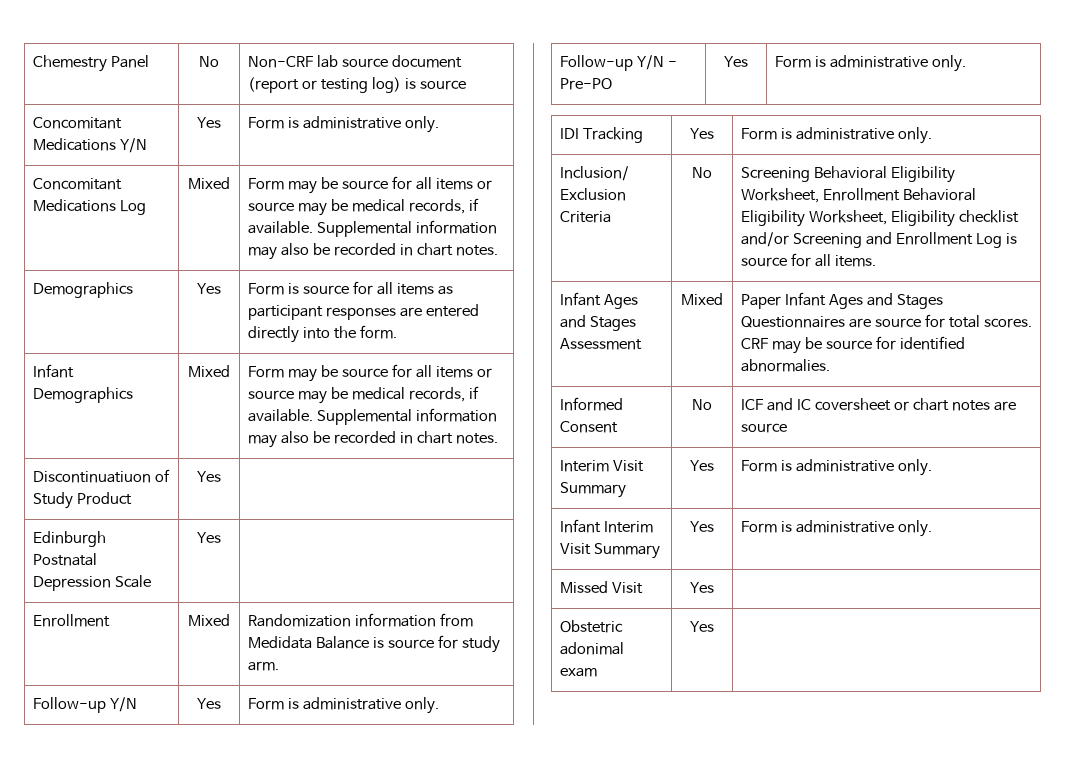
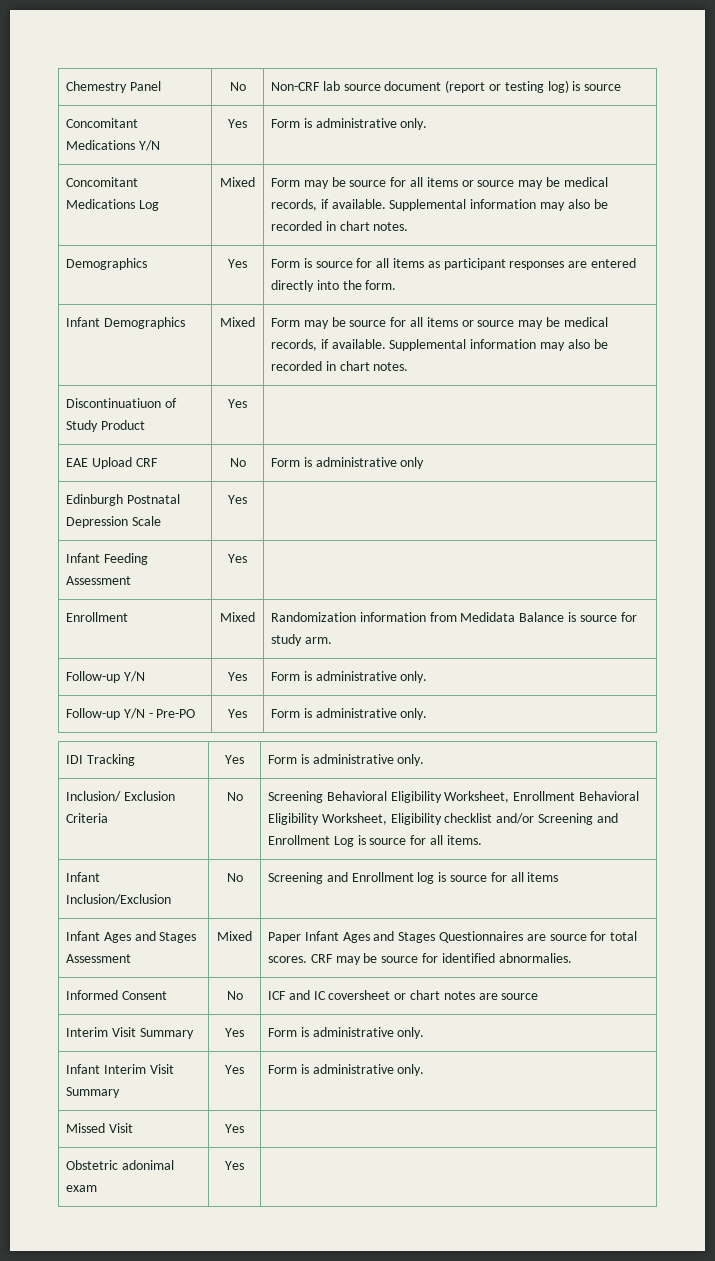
(222, 476) none -> [66,457,158,469] [229,458,246,467] [271,457,425,469] // EAE Upload CRF | No | Form is administrative only
(222, 537) none -> [66,553,148,565] [66,576,132,585] [228,554,247,563] // Infant Feeding Assessment | Yes |
(876, 261) none -> [66,872,101,882] [66,894,172,905] [226,873,243,882] [268,872,559,884] // Infant Inclusion/Exclusion | No | Screening and Enrollment log is source for all items

